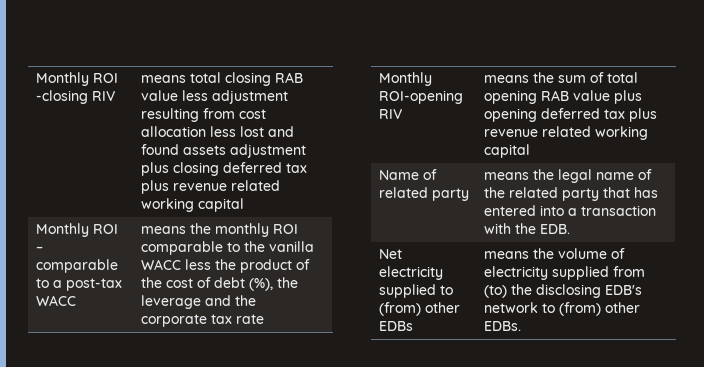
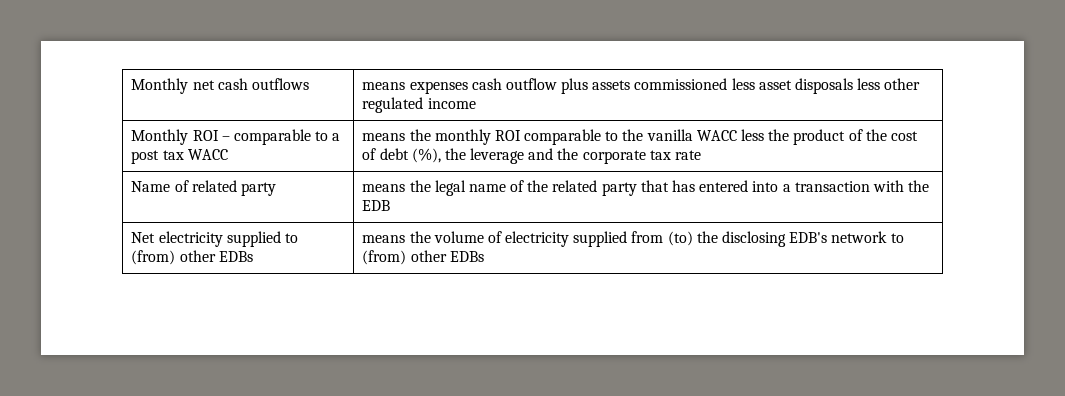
[35,72,118,86] [35,90,115,104] [140,72,303,86] [140,90,288,104] [140,108,266,122] [140,126,294,137] [140,144,306,158] [140,162,307,176] [140,180,280,194] [140,198,244,212] Monthly ROI -closing RIV | means total closing RAB value less adjustment resulting from cost allocation less lost and found assets adjustment plus closing deferred tax plus revenue related working capital -> [131,78,309,94] [362,78,921,94] [362,97,476,113] Monthly net cash outflows | means expenses cash outflow plus assets commissioned less asset disposals less other regulated income
[65,278,122,291] post-tax -> [131,150,184,164] post tax
[378,72,432,86] [378,90,463,104] [378,109,402,119] [483,72,638,83] [483,90,642,104] [483,108,657,122] [483,126,648,140] [483,144,530,158] // Monthly ROI-opening RIV | means the sum of total opening RAB value plus opening deferred tax plus revenue related working capital -> (702, 155) none
[539,224,570,234] EDB. -> [362,200,391,211] EDB
[483,321,521,331] EDBs. -> [449,251,484,262] EDBs

